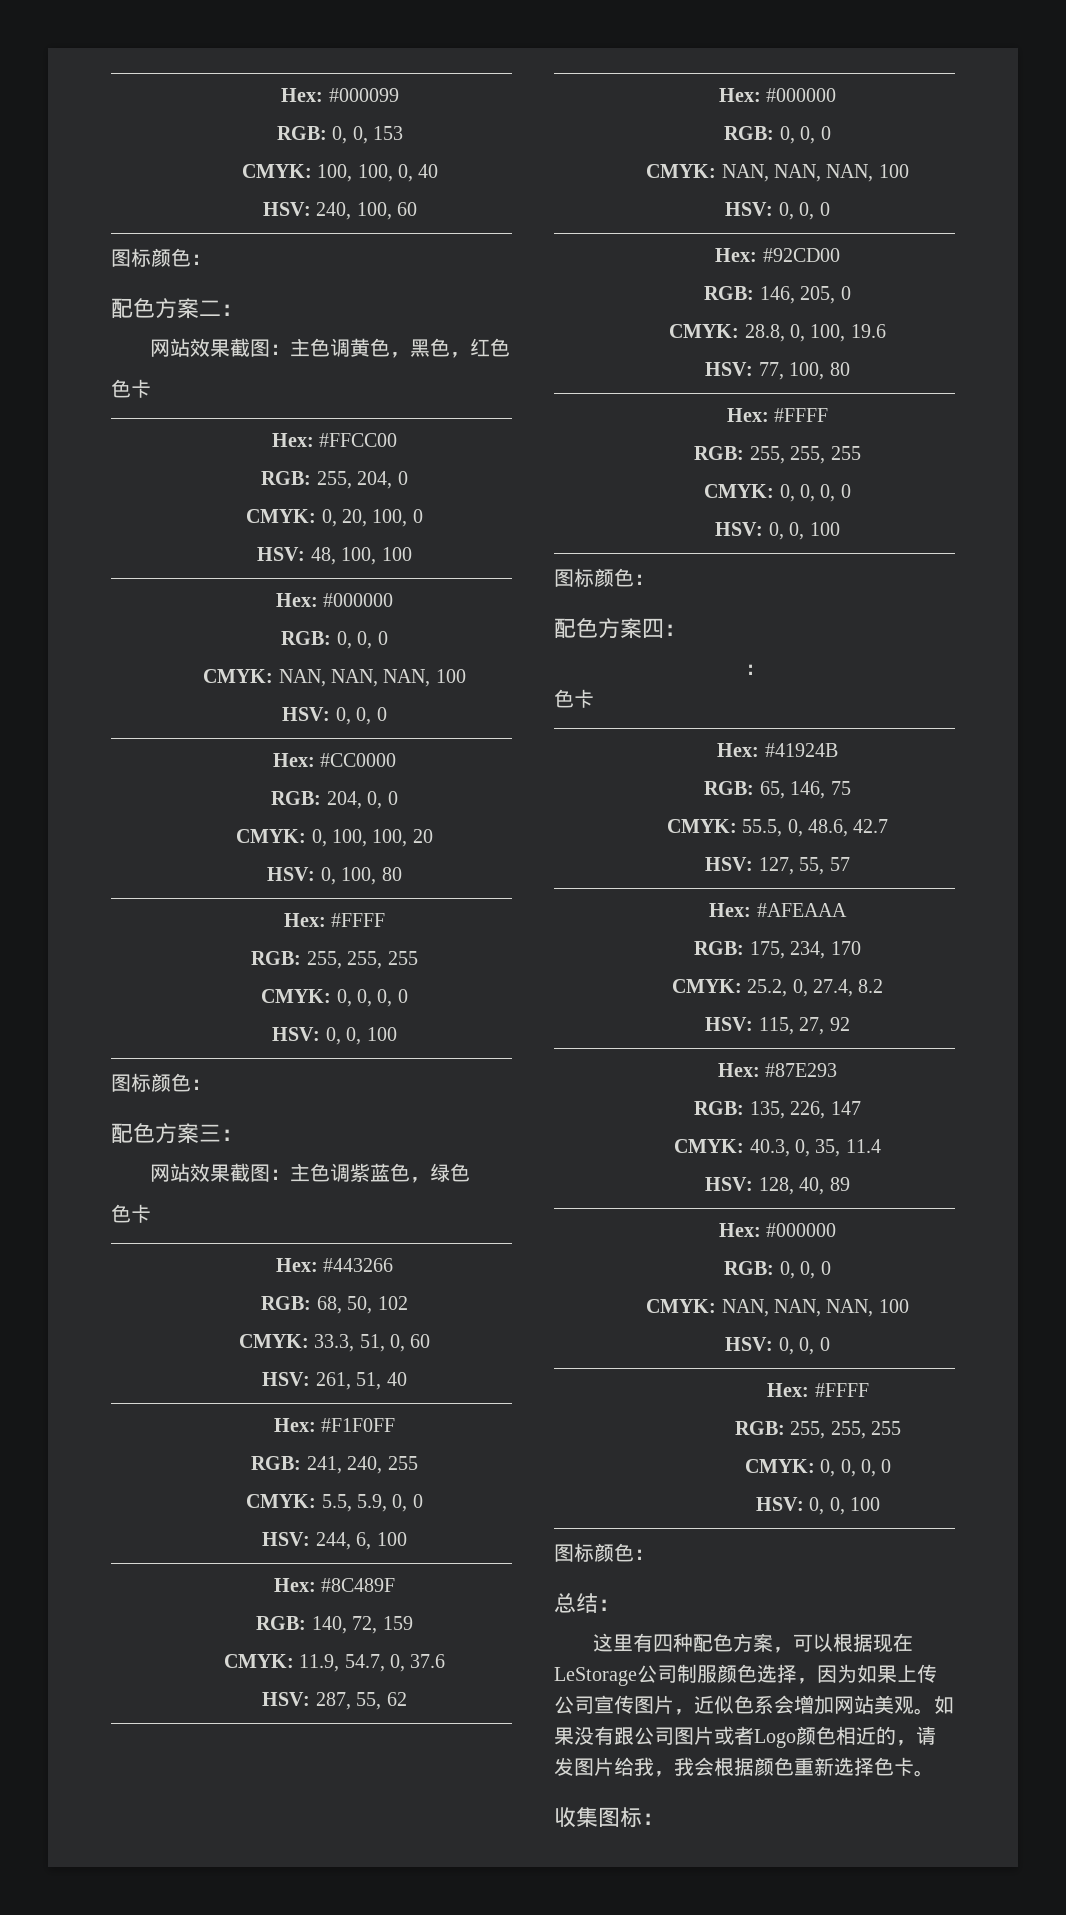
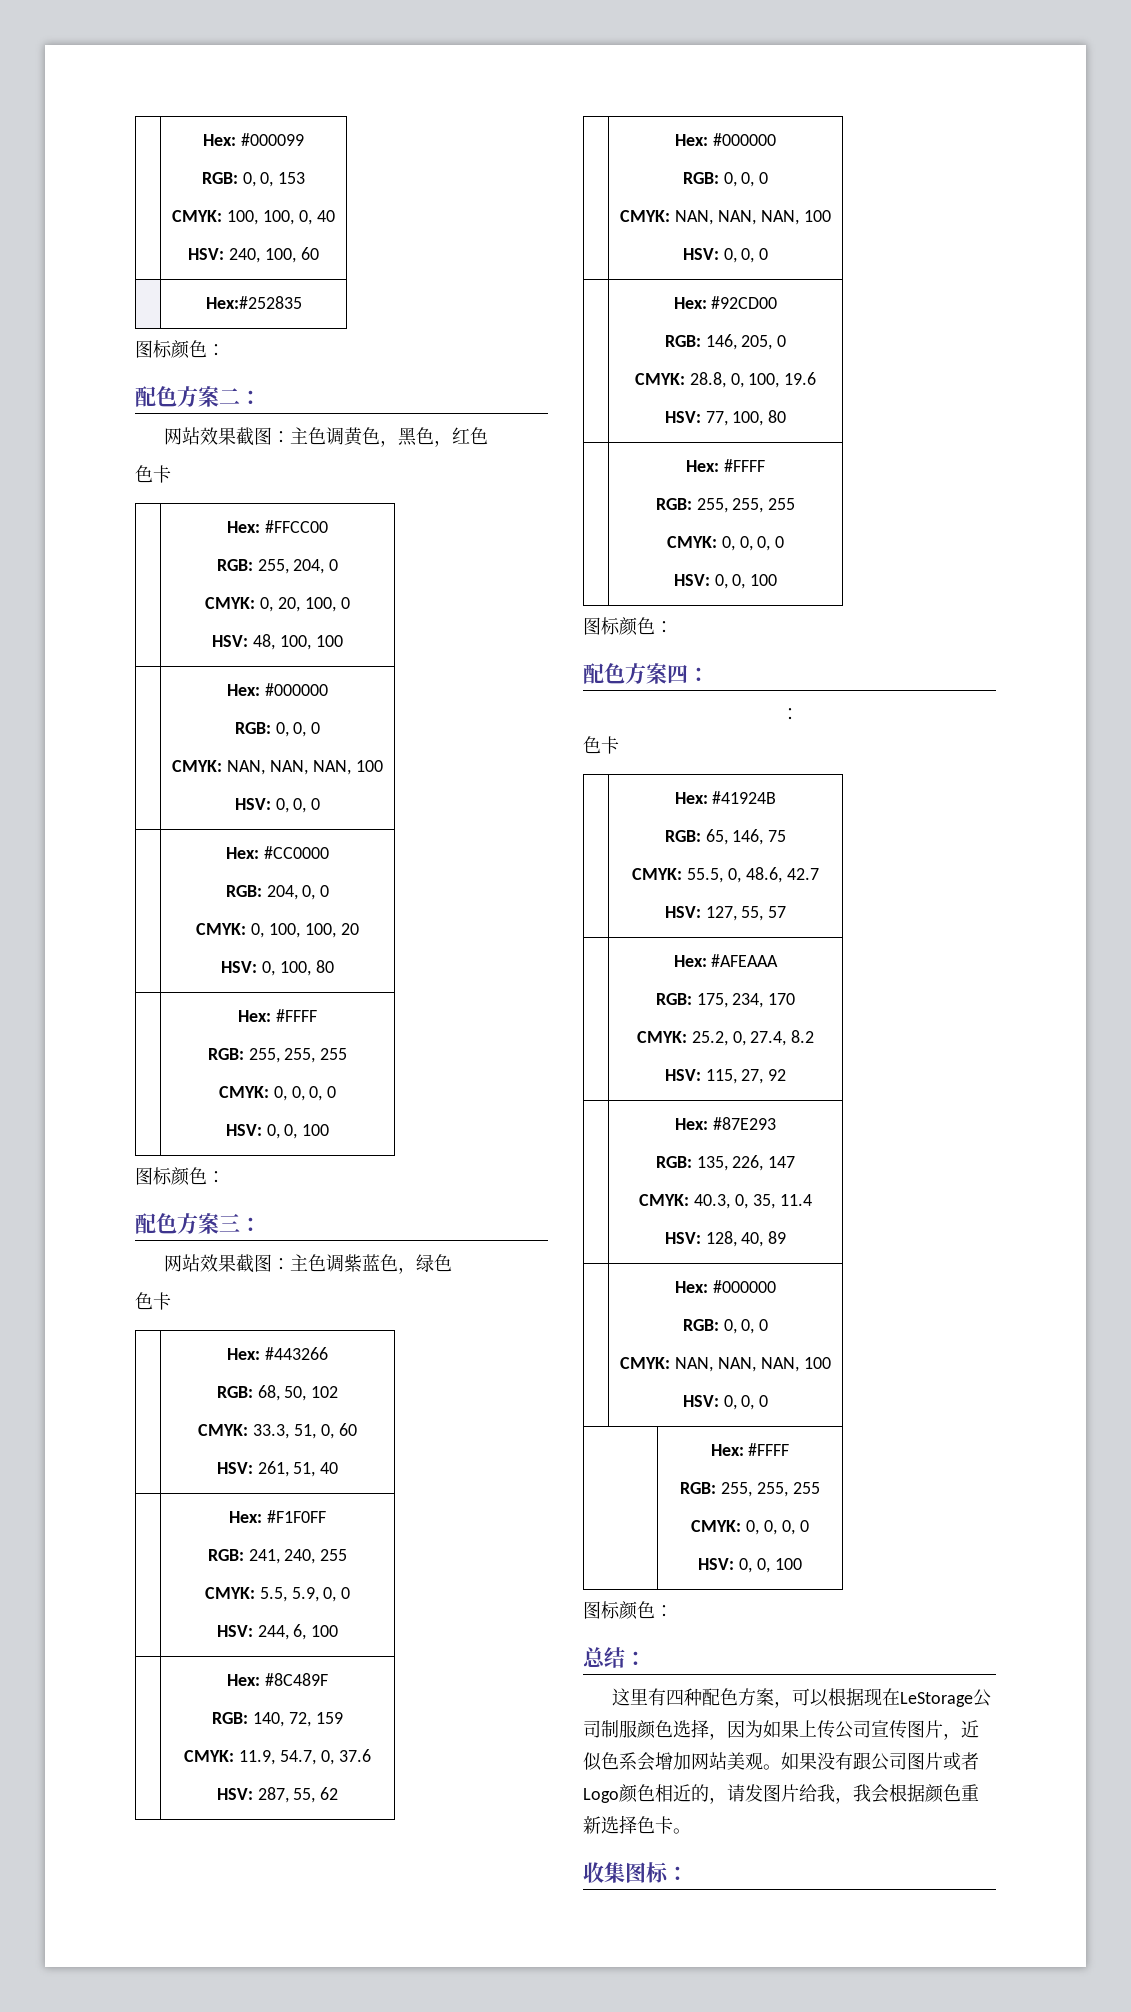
(418, 209) none -> [205,296,302,309] // | Hex:#252835

